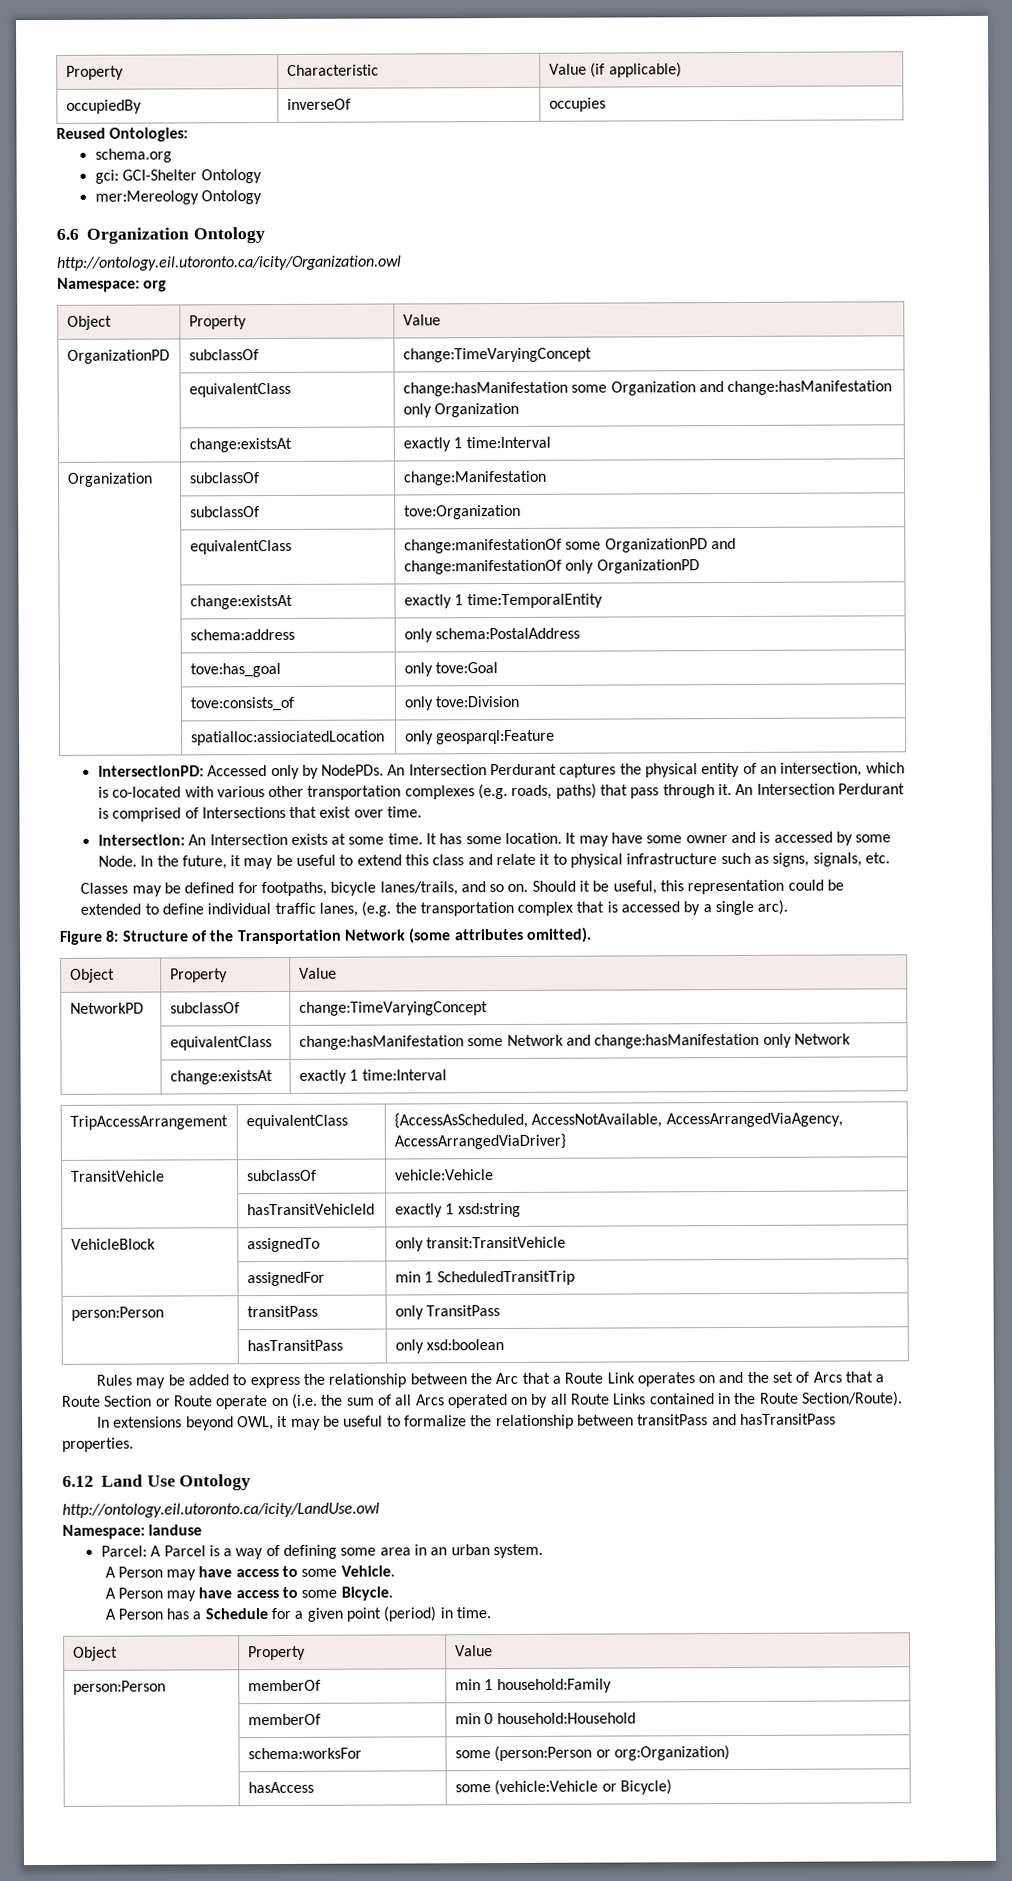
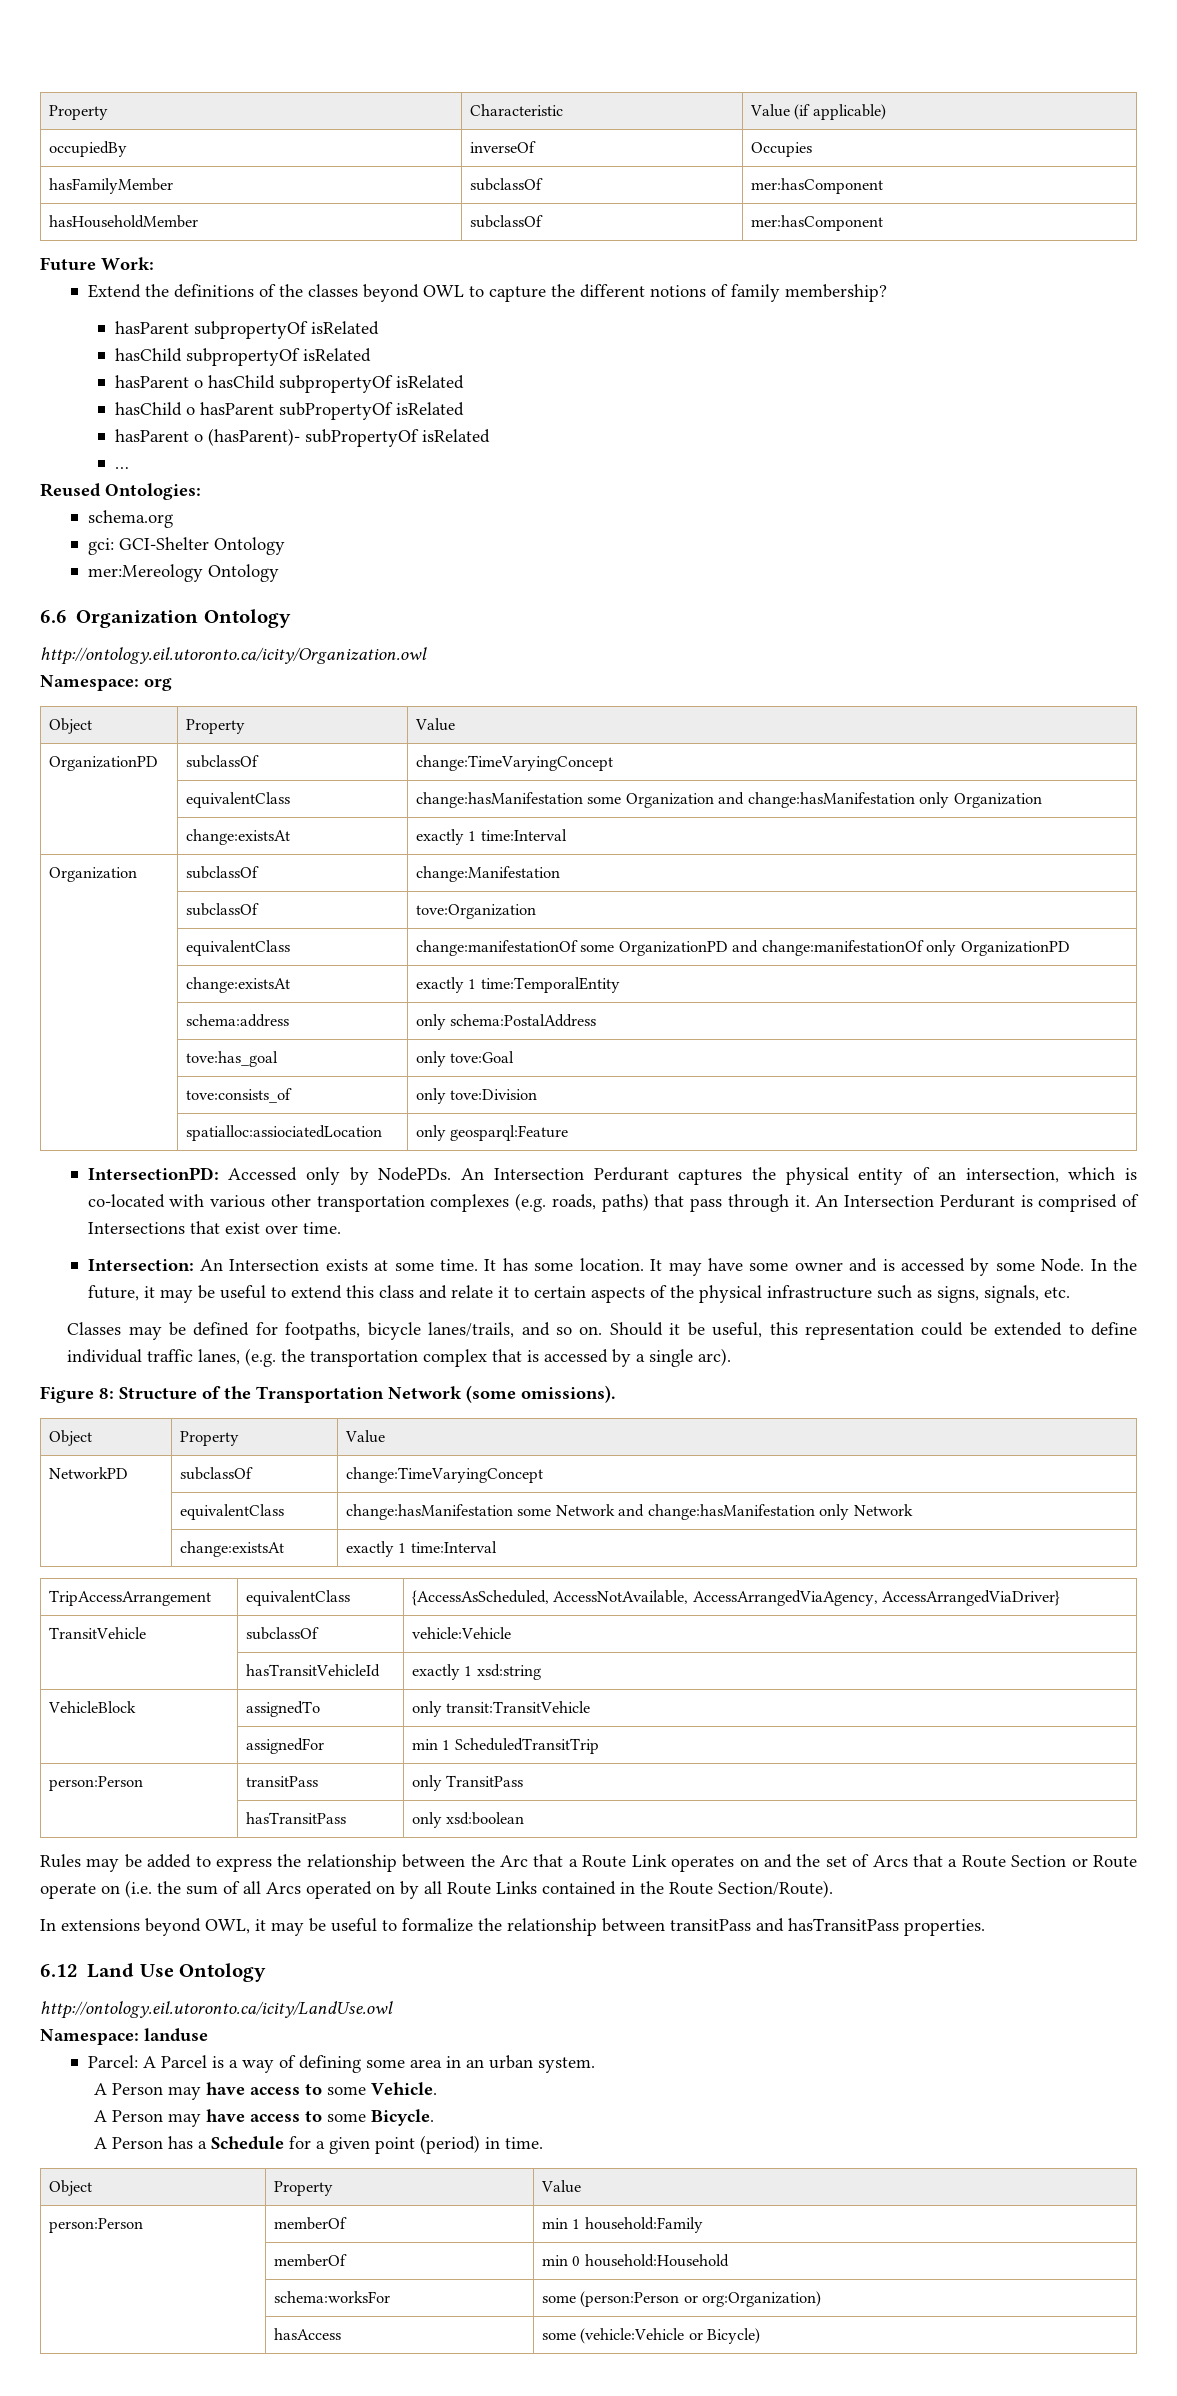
[548,97,606,112] occupies -> [750,142,812,157] [48,178,173,194] [469,178,543,191] [750,178,883,194] [48,215,198,228] [469,215,543,228] [750,215,883,231] [40,257,154,271] [87,284,887,302] [114,321,379,339] [114,348,371,366] [114,375,464,393] [114,402,464,420] [114,428,490,447] [114,467,129,469] Occupies // hasFamilyMember | subclassOf | mer:hasComponent // hasHouseholdMember | subclassOf | mer:hasComponent // Future Work: // Extend the definitions of the classes beyond OWL to capture the different notions of family membership? // hasParent subpropertyOf isRelated // hasChild subpropertyOf isRelated // hasParent o hasChild subpropertyOf isRelated // hasChild o hasParent subPropertyOf isRelated // hasParent o (hasParent)- subPropertyOf isRelated // …
(567, 859) none -> [533,1285,694,1303] certain aspects of the
[453,927,592,943] attributes omitted). -> [521,1385,616,1403] omissions).

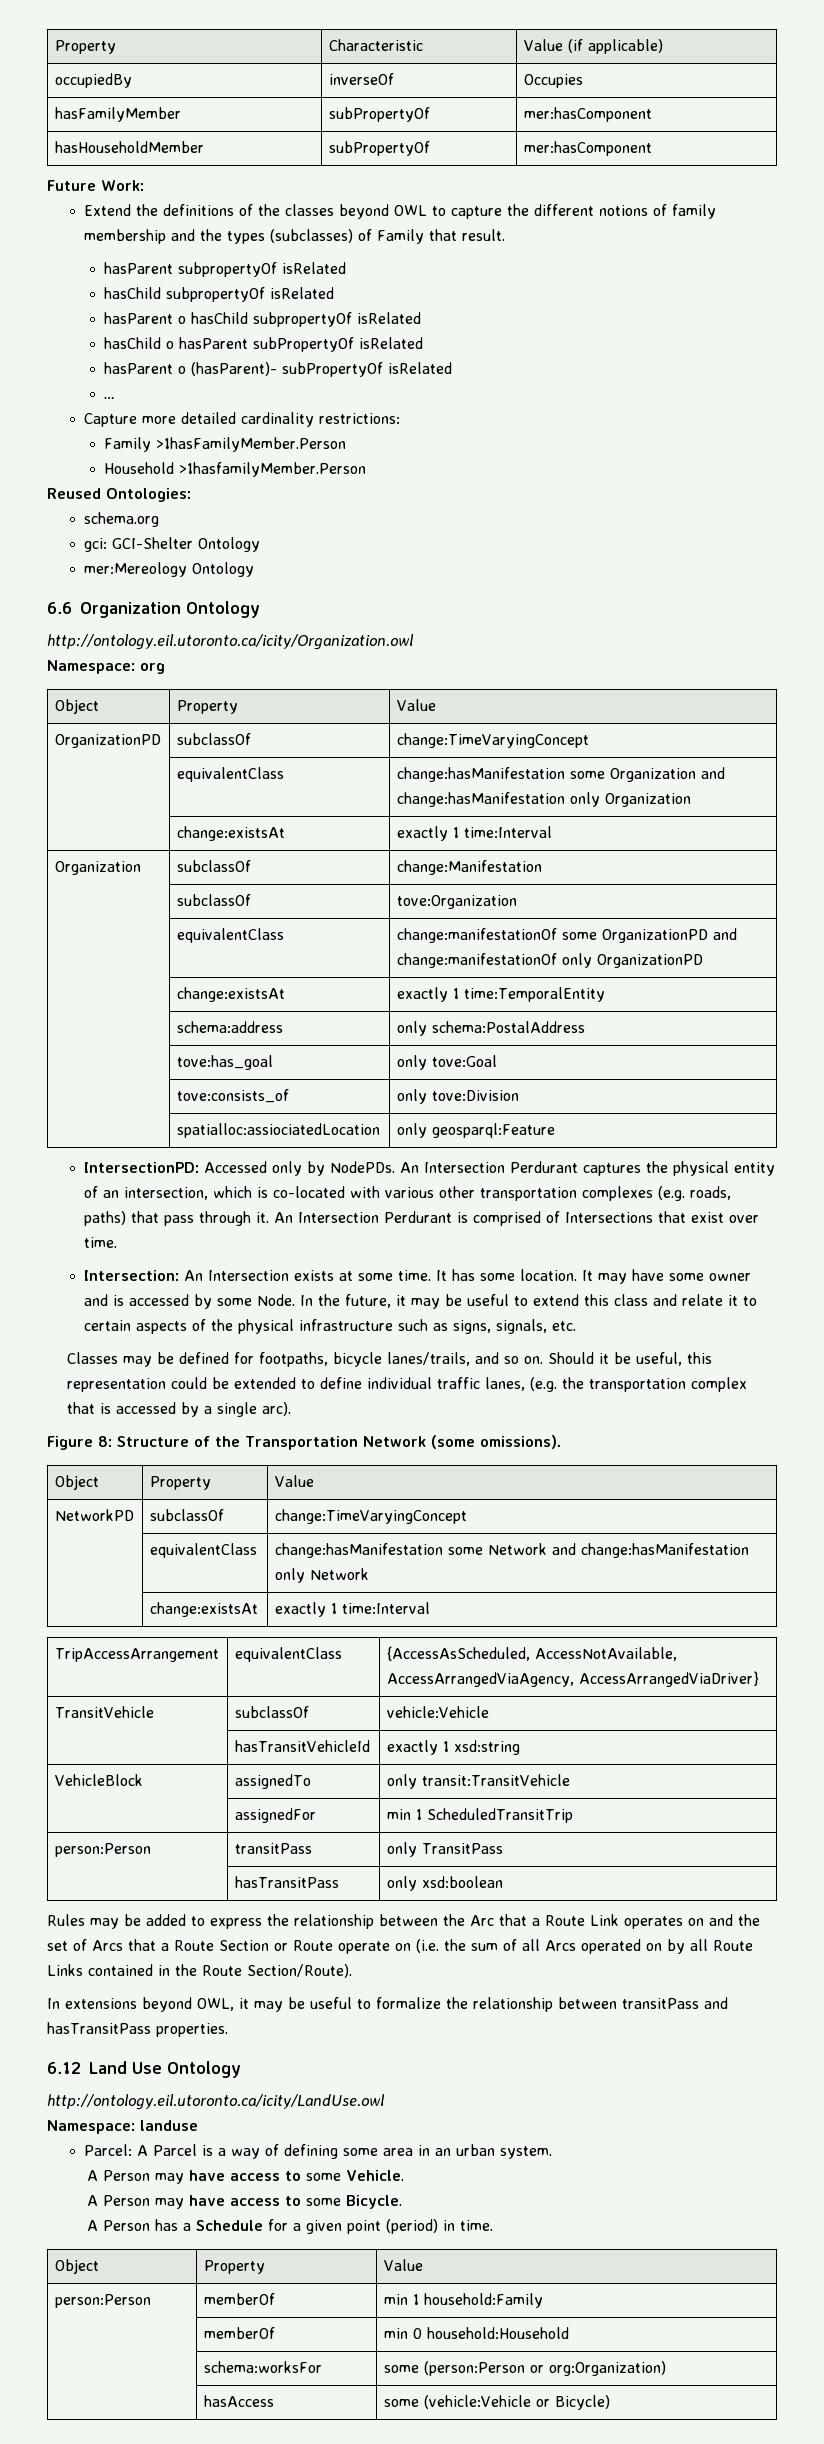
[469,178,543,191] subclassOf -> [328,107,430,122] subPropertyOf
[469,215,543,228] subclassOf -> [328,141,430,156] subPropertyOf
[784,284,887,302] membership? -> [84,229,506,244] membership and the types (subclasses) of Family that result.
(129, 468) none -> [84,412,401,427] [104,437,347,452] [104,462,367,477] // Capture more detailed cardinality restrictions: // Family >1hasFamilyMember.Person // Household >1hasfamilyMember.Person

